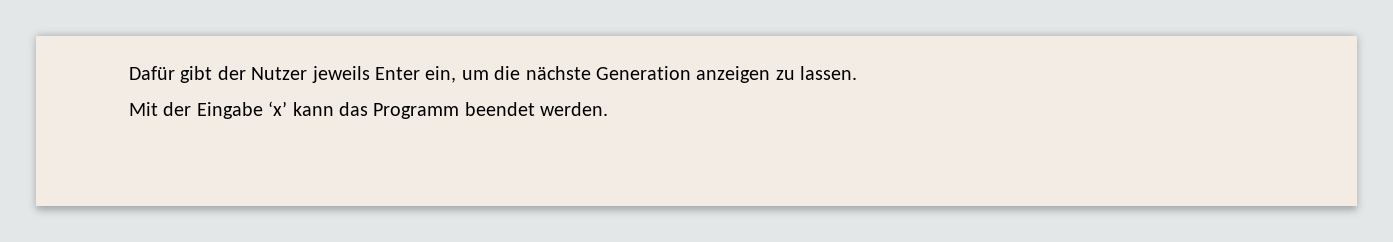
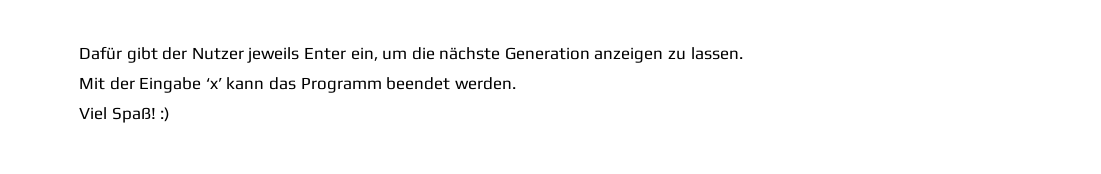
(609, 109) none -> [79,107,171,123] // Viel Spaß! :)

